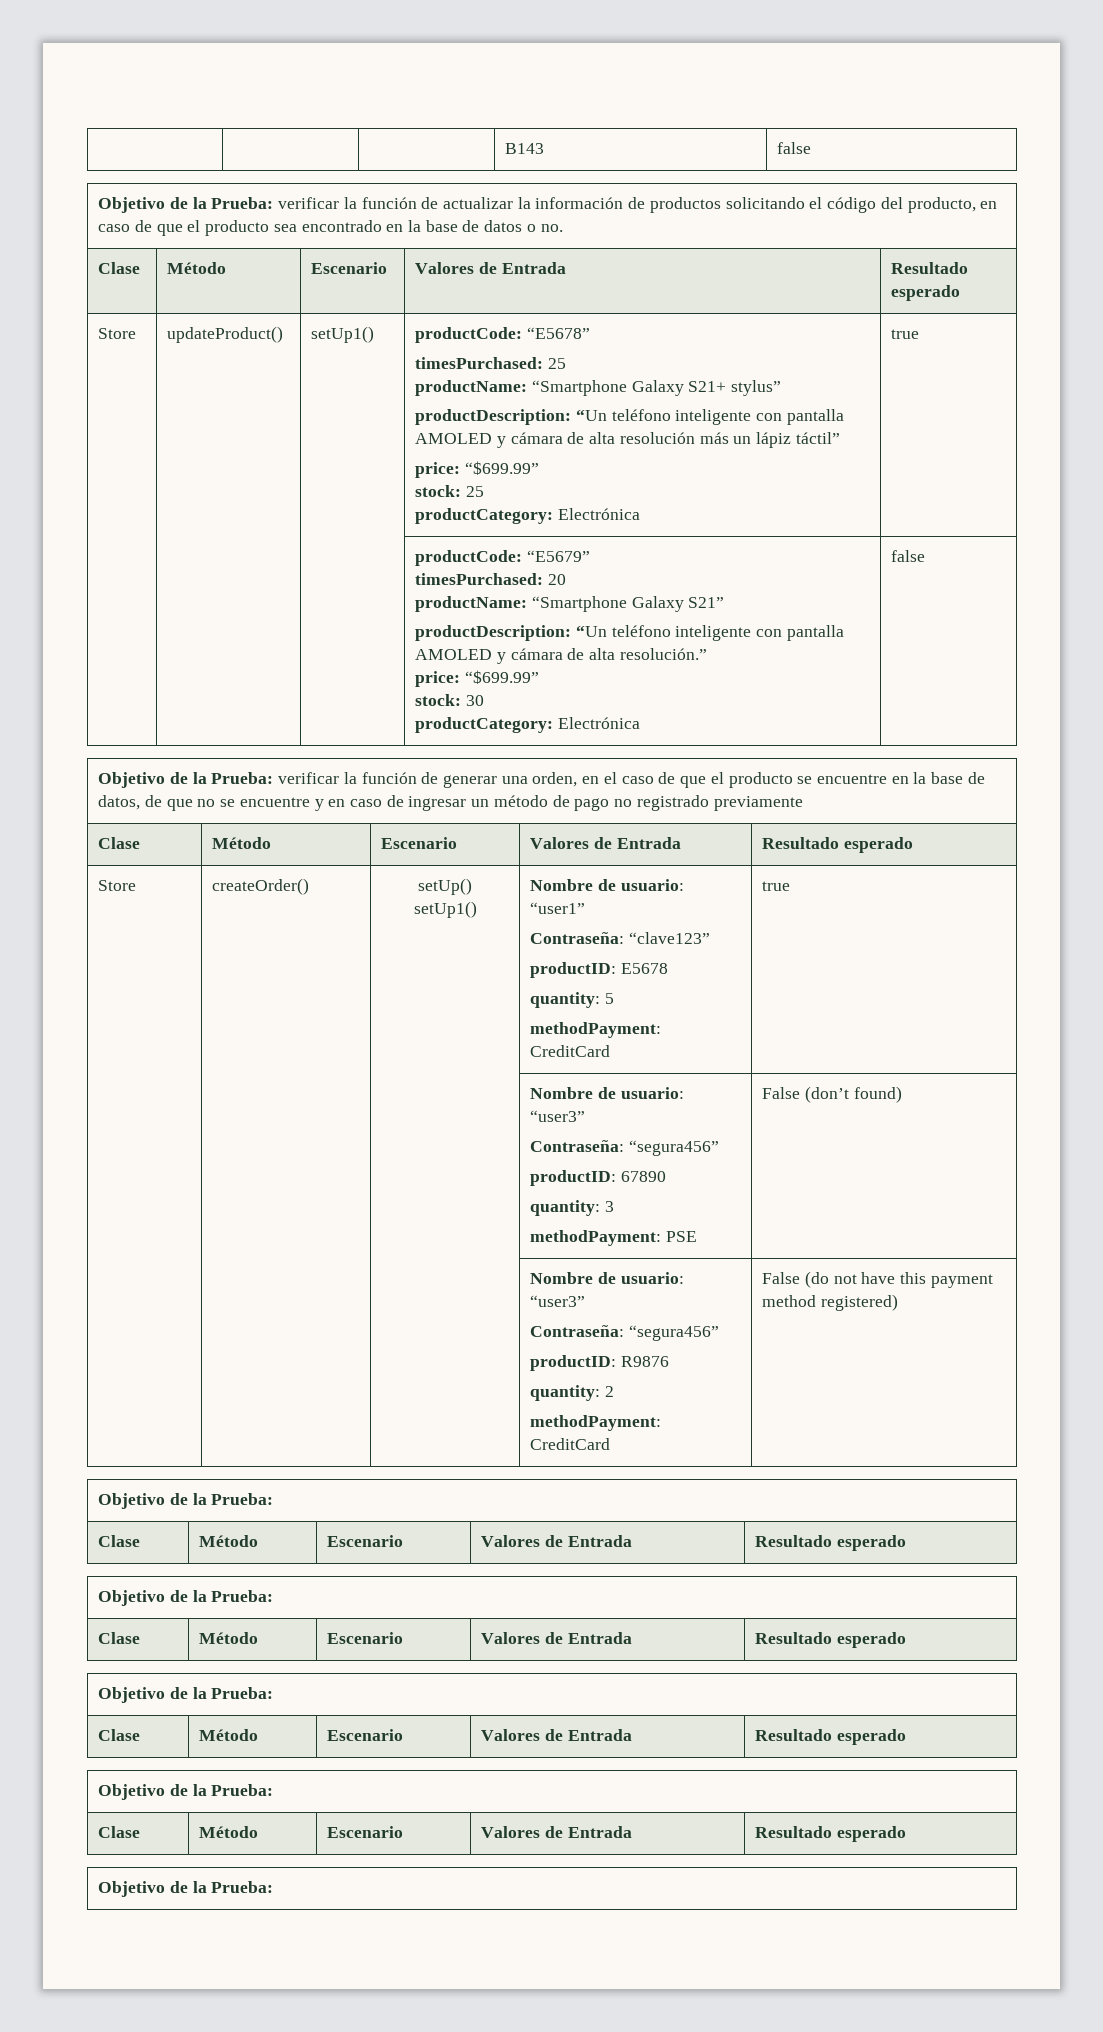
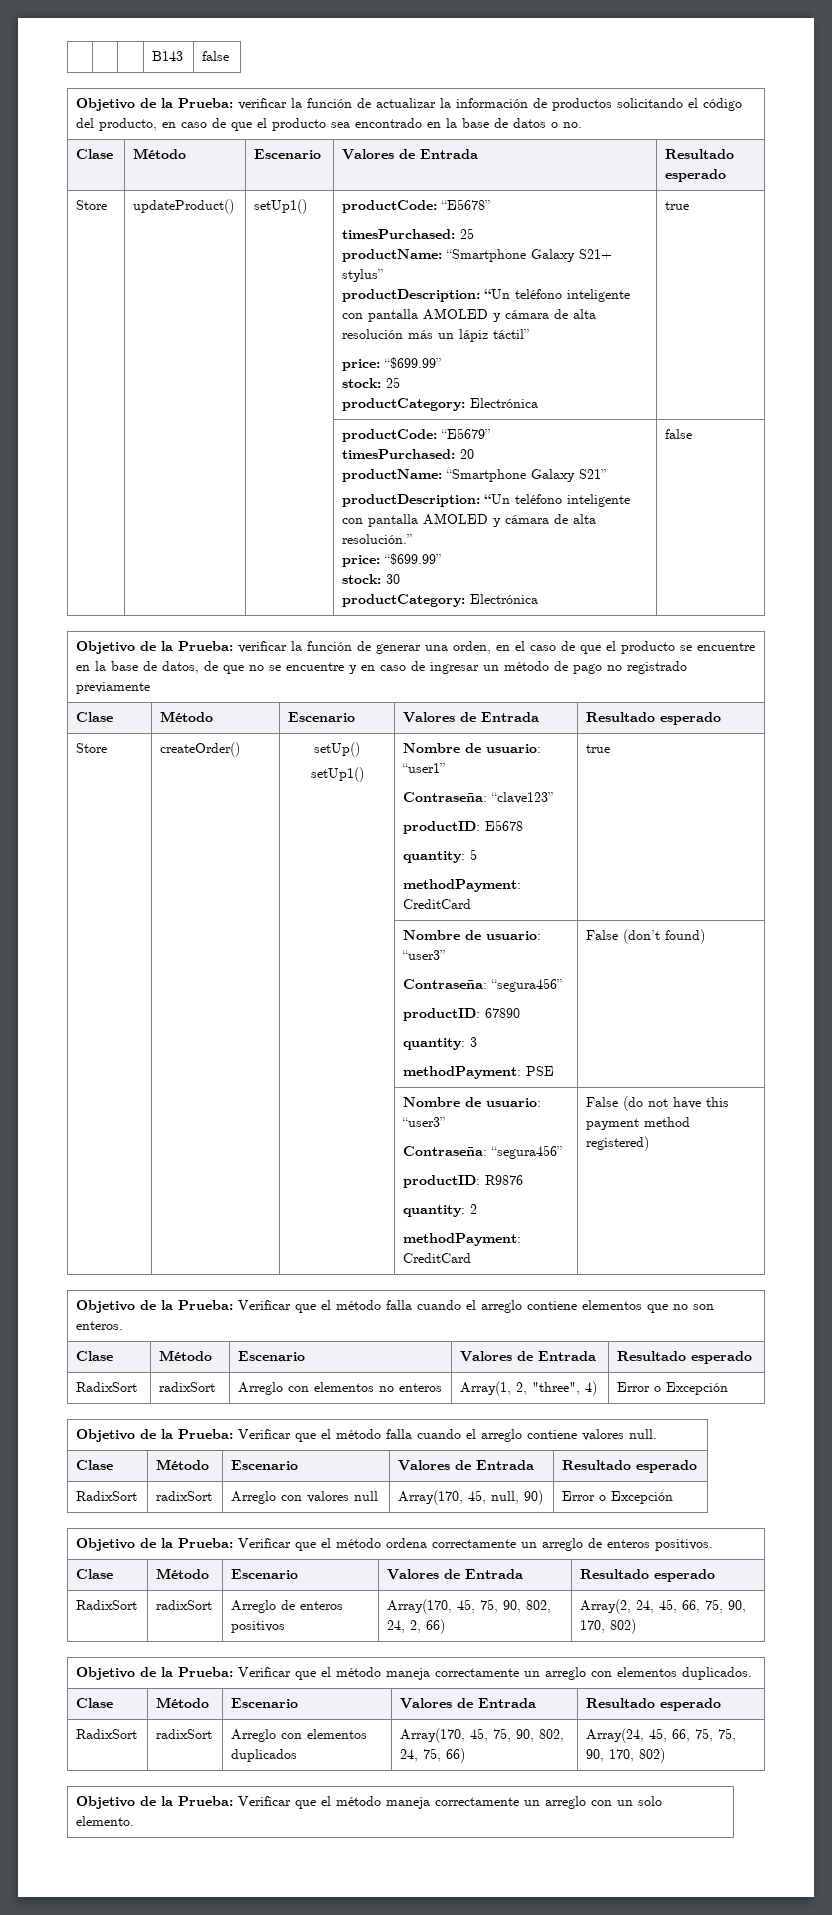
[98,1535,141,1547] [199,1535,259,1547] [327,1535,404,1547] [481,1535,632,1547] [755,1535,906,1551] [98,1590,274,1606] [98,1632,141,1644] [199,1632,259,1644] [327,1632,404,1644] [481,1632,632,1644] [755,1632,906,1648] [98,1687,274,1703] [98,1729,141,1741] [199,1729,259,1741] [327,1729,404,1741] [481,1729,632,1741] [755,1729,906,1745] [98,1784,274,1800] [98,1826,141,1838] [199,1826,259,1838] [327,1826,404,1838] [481,1826,632,1838] [755,1826,906,1842] [98,1881,274,1897] // Clase | Método | Escenario | Valores de Entrada | Resultado esperado // Objetivo de la Prueba: // Clase | Método | Escenario | Valores de Entrada | Resultado esperado // Objetivo de la Prueba: // Clase | Método | Escenario | Valores de Entrada | Resultado esperado // Objetivo de la Prueba: // Clase | Método | Escenario | Valores de Entrada | Resultado esperado // Objetivo de la Prueba: -> [238,1300,715,1313] [76,1321,124,1330] [76,1351,114,1361] [159,1350,213,1361] [238,1351,306,1361] [460,1351,597,1362] [617,1351,753,1364] [76,1382,138,1392] [159,1382,216,1392] [238,1382,443,1395] [460,1381,598,1396] [617,1382,729,1395] [76,1429,658,1442] [76,1460,114,1470] [156,1459,210,1470] [231,1460,299,1470] [398,1460,535,1471] [562,1460,698,1473] [76,1491,138,1501] [156,1491,213,1501] [231,1491,379,1504] [398,1490,544,1505] [562,1491,674,1504] [76,1538,714,1551] [76,1569,114,1579] [156,1568,210,1579] [231,1569,299,1579] [387,1569,524,1580] [580,1569,716,1582] [76,1600,138,1610] [156,1600,213,1610] [231,1600,344,1613] [231,1621,286,1633] [387,1599,552,1614] [387,1619,446,1634] [580,1599,747,1614] [580,1619,637,1634] [76,1667,753,1680] [76,1698,114,1708] [156,1697,210,1708] [231,1698,299,1708] [400,1698,537,1709] [586,1698,722,1711] [76,1729,138,1739] [156,1729,213,1739] [231,1729,368,1742] [231,1749,298,1762] [400,1728,565,1743] [400,1748,466,1763] [586,1728,737,1743] [586,1748,666,1763] [76,1796,663,1809] [76,1816,135,1826] Verificar que el método falla cuando el arreglo contiene elementos que no son enteros. // Clase | Método | Escenario | Valores de Entrada | Resultado esperado // RadixSort | radixSort | Arreglo con elementos no enteros | Array(1, 2, "three", 4) | Error o Excepción // Objetivo de la Prueba: Verificar que el método falla cuando el arreglo contiene valores null. // Clase | Método | Escenario | Valores de Entrada | Resultado esperado // RadixSort | radixSort | Arreglo con valores null | Array(170, 45, null, 90) | Error o Excepción // Objetivo de la Prueba: Verificar que el método ordena correctamente un arreglo de enteros positivos. // Clase | Método | Escenario | Valores de Entrada | Resultado esperado // RadixSort | radixSort | Arreglo de enteros positivos | Array(170, 45, 75, 90, 802, 24, 2, 66) | Array(2, 24, 45, 66, 75, 90, 170, 802) // Objetivo de la Prueba: Verificar que el método maneja correctamente un arreglo con elementos duplicados. // Clase | Método | Escenario | Valores de Entrada | Resultado esperado // RadixSort | radixSort | Arreglo con elementos duplicados | Array(170, 45, 75, 90, 802, 24, 75, 66) | Array(24, 45, 66, 75, 75, 90, 170, 802) // Objetivo de la Prueba: Verificar que el método maneja correctamente un arreglo con un solo elemento.

